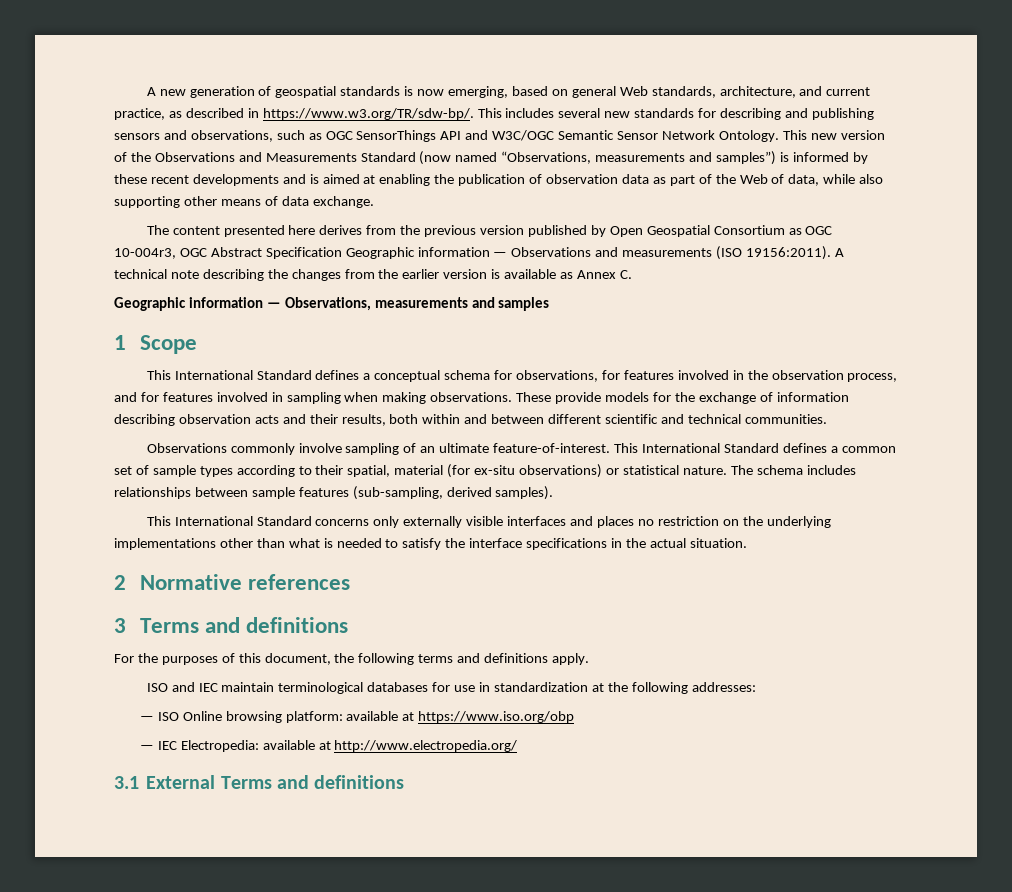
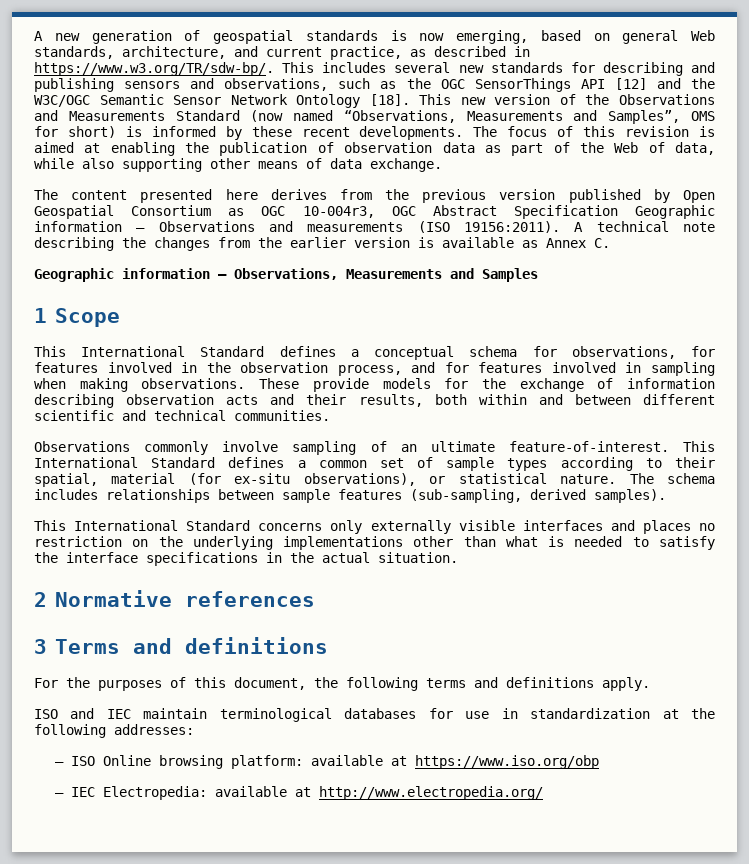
(322, 136) none -> [406,78,431,89] the
[465,130,489,140] and -> [614,78,715,90] [12] and the
[718,130,779,142] Ontology. -> [296,94,410,108] Ontology [18].
[595,151,777,165] measurements and samples”) -> [466,110,716,124] [34,126,116,138] Measurements and Samples”, OMS for short)
[192,174,306,186] developments and -> [359,126,690,140] developments. The focus of this revision
[374,297,550,311] measurements and samples -> [346,268,538,282] Measurements and Samples
[519,464,603,478] observations) -> [303,473,416,486] observations),
[114,775,405,789] // 3.1 External Terms and definitions -> (543, 793) none

